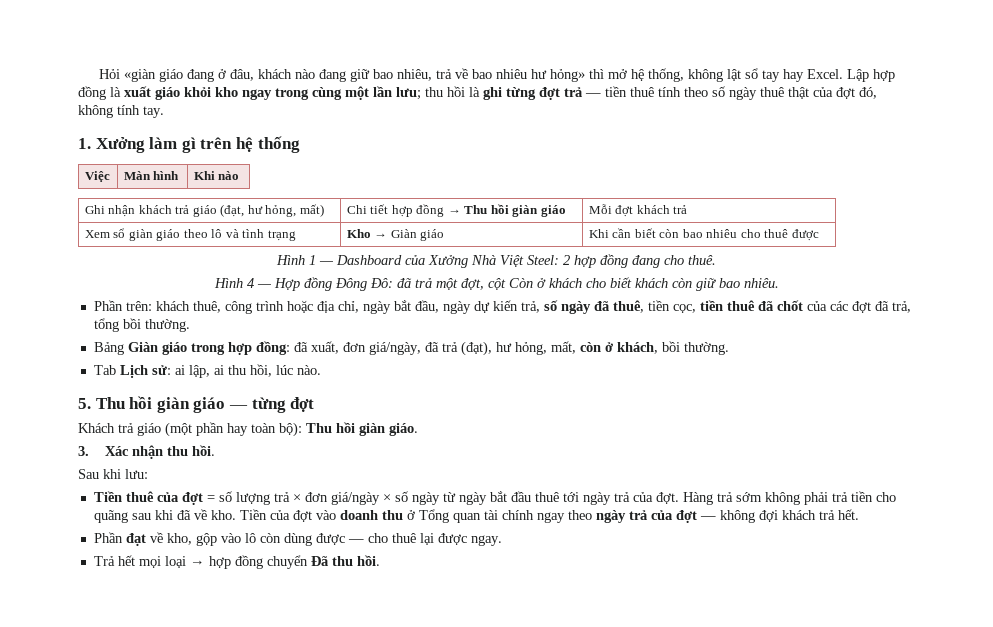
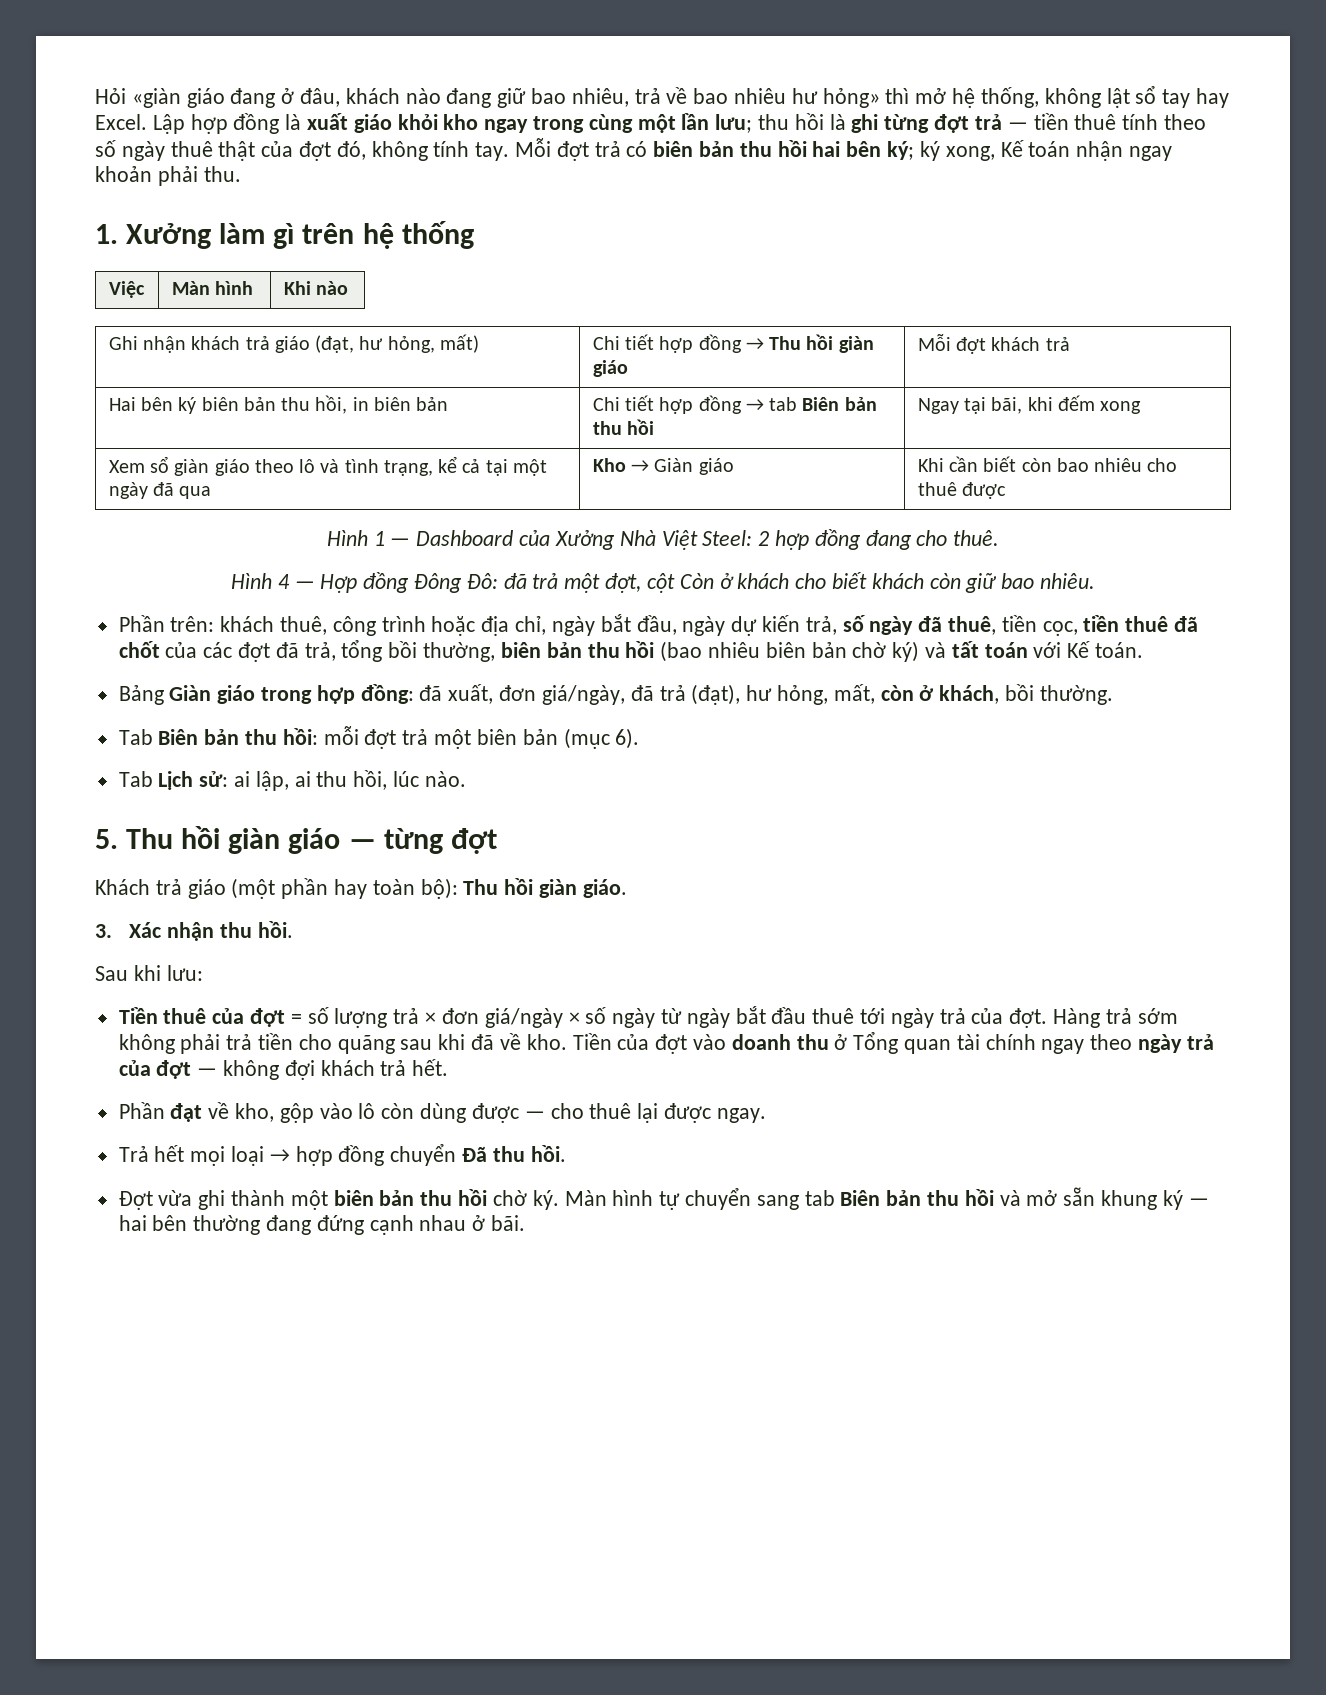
(164, 112) none -> [515,138,1172,161] [95,166,241,186] Mỗi đợt trả có biên bản thu hồi hai bên ký; ký xong, Kế toán nhận ngay khoản phải thu.
(688, 209) none -> [108,395,449,414] [592,395,877,414] [592,419,655,435] [917,395,1142,414] // Hai bên ký biên bản thu hồi, in biên bản | Chi tiết hợp đồng → tab Biên bản thu hồi | Ngay tại bãi, khi đếm xong
[267,230,296,241] trạng -> [383,456,547,476] [108,482,212,499] trạng, kể cả tại một ngày đã qua
[144,319,190,332] thường. -> [423,641,1143,662] thường, biên bản thu hồi (bao nhiêu biên bản chờ ký) và tất toán với Kế toán.
(729, 348) none -> [118,726,640,749] // Tab Biên bản thu hồi: mỗi đợt trả một biên bản (mục 6).
(380, 560) none -> [118,1187,1209,1210] [118,1215,526,1235] // Đợt vừa ghi thành một biên bản thu hồi chờ ký. Màn hình tự chuyển sang tab Biên bản thu hồi và mở sẵn khung ký — hai bên thường đang đứng cạnh nhau ở bãi.

